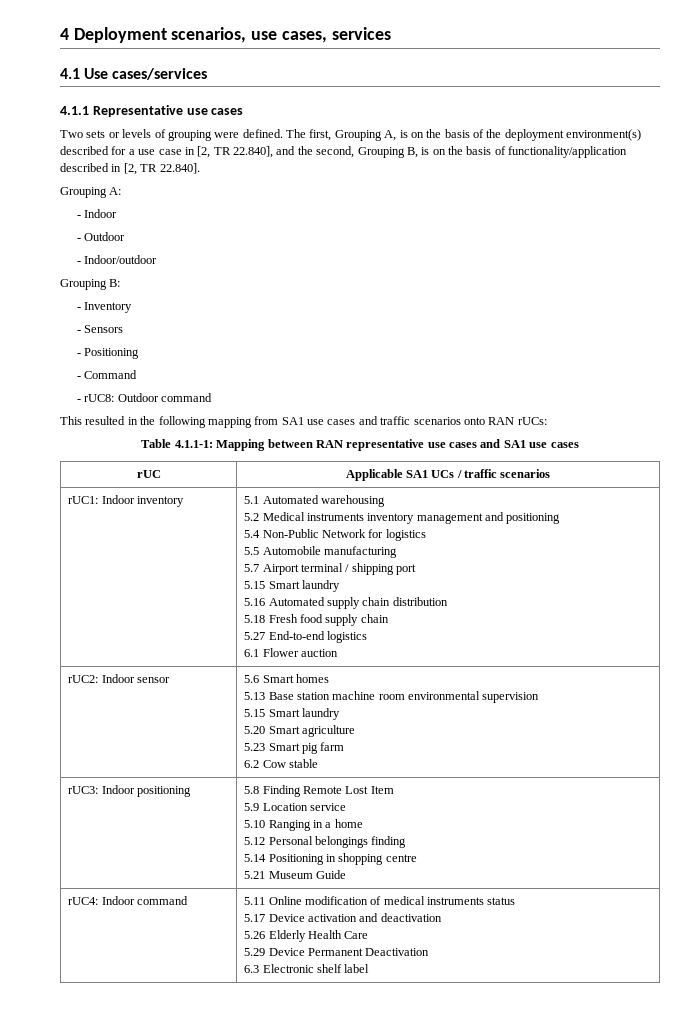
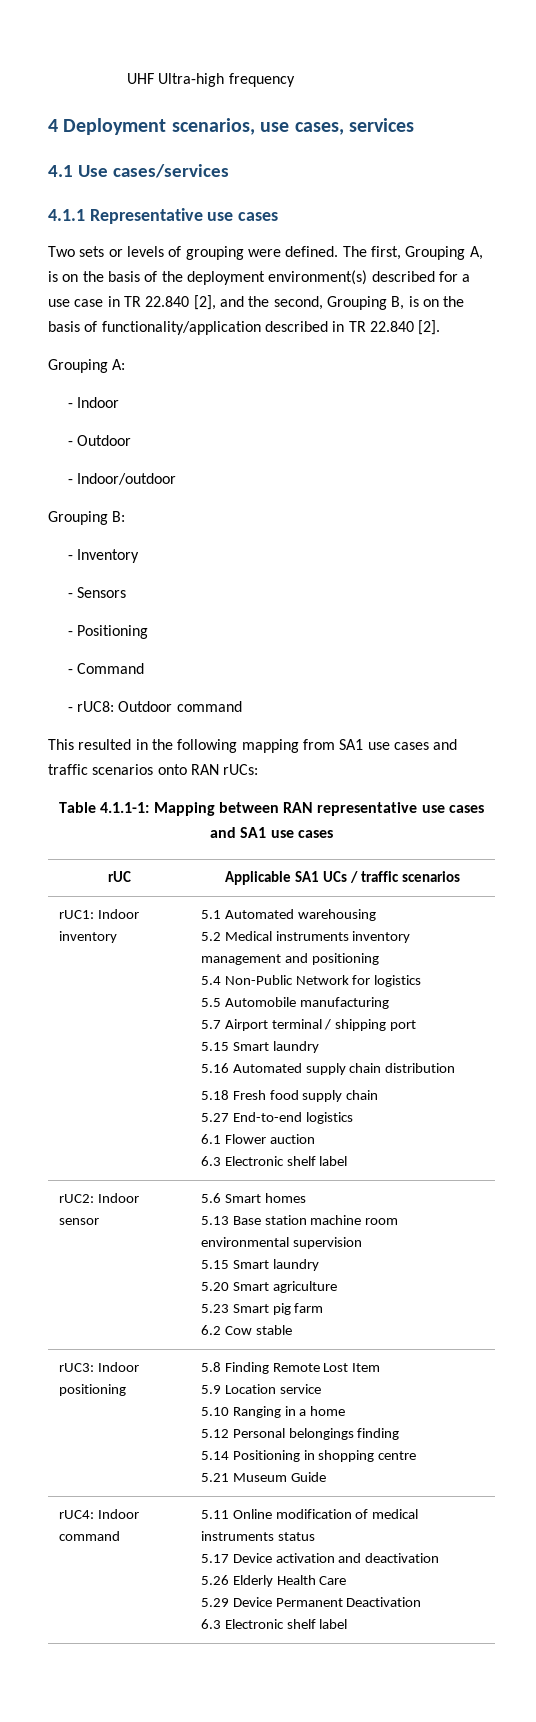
(60, 34) none -> [127,73,295,87] UHF Ultra-high frequency //
[197,146,273,158] [2, TR 22.840], -> [123,295,216,310] TR 22.840 [2],
[123,163,200,175] [2, TR 22.840]. -> [348,320,441,335] TR 22.840 [2].
(338, 653) none -> [200,1156,348,1166] // 6.3 Electronic shelf label

